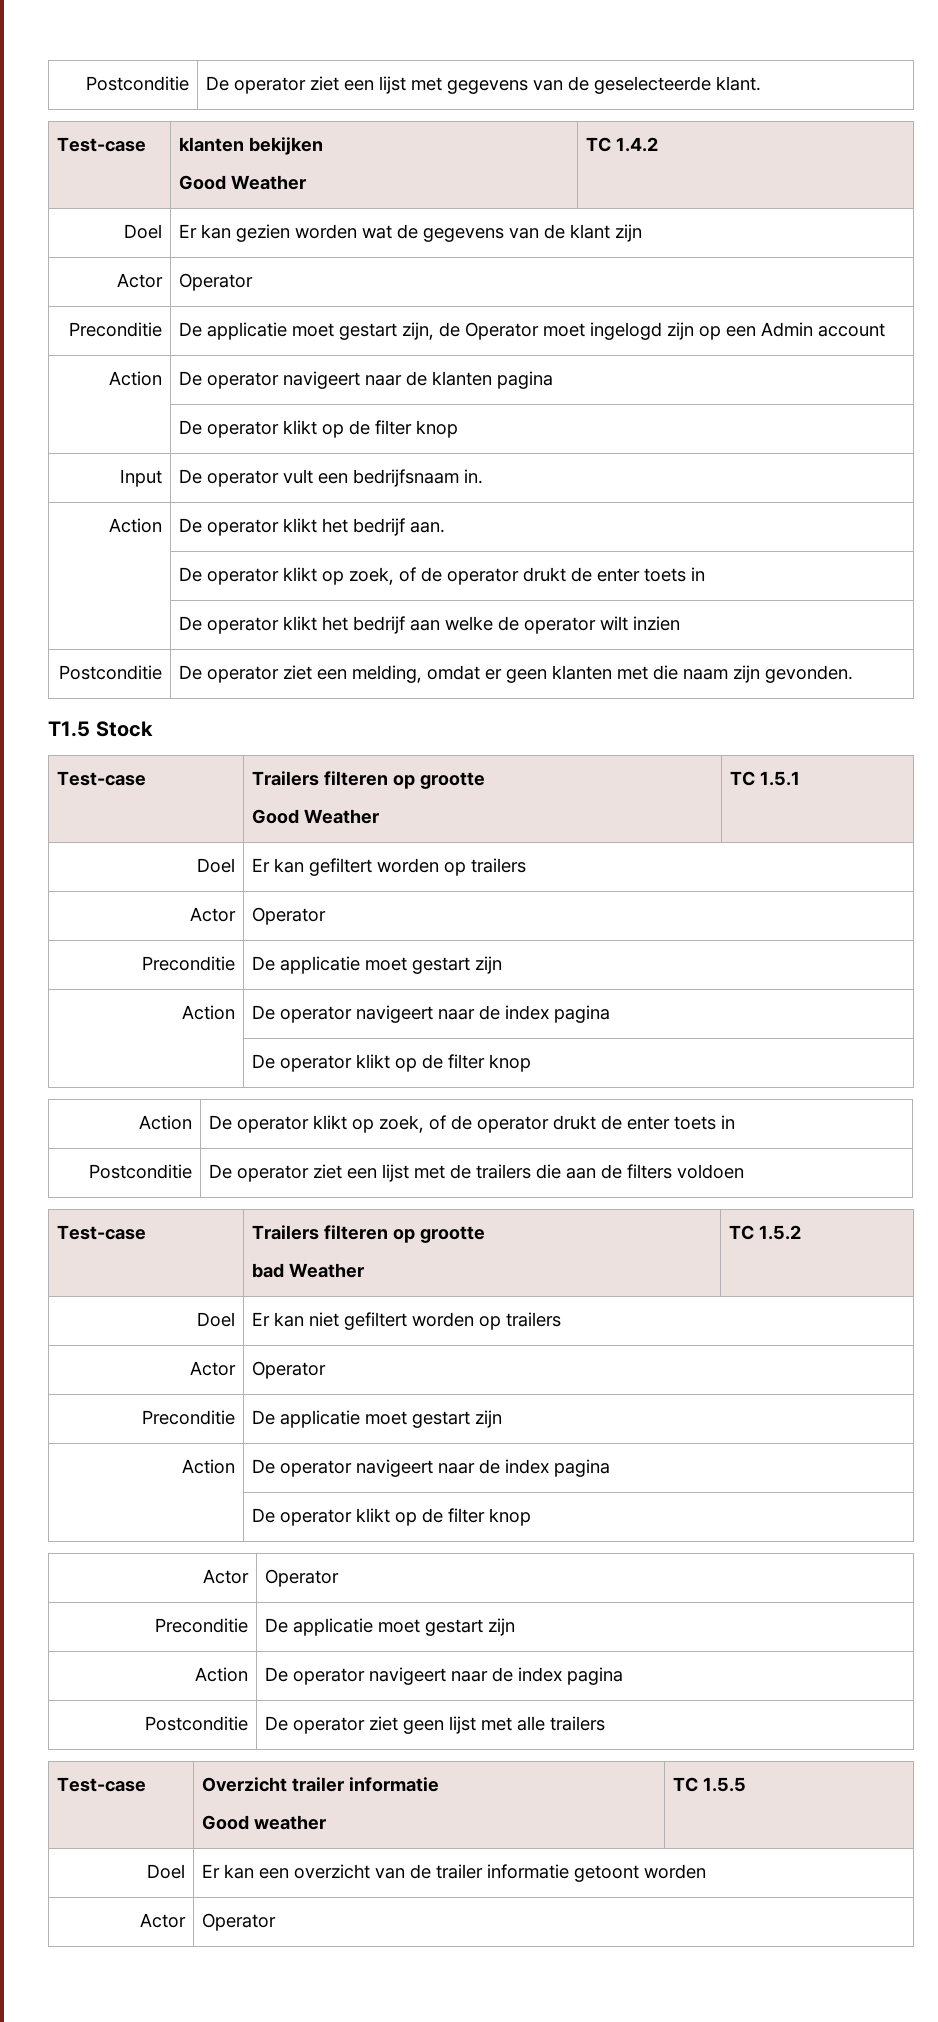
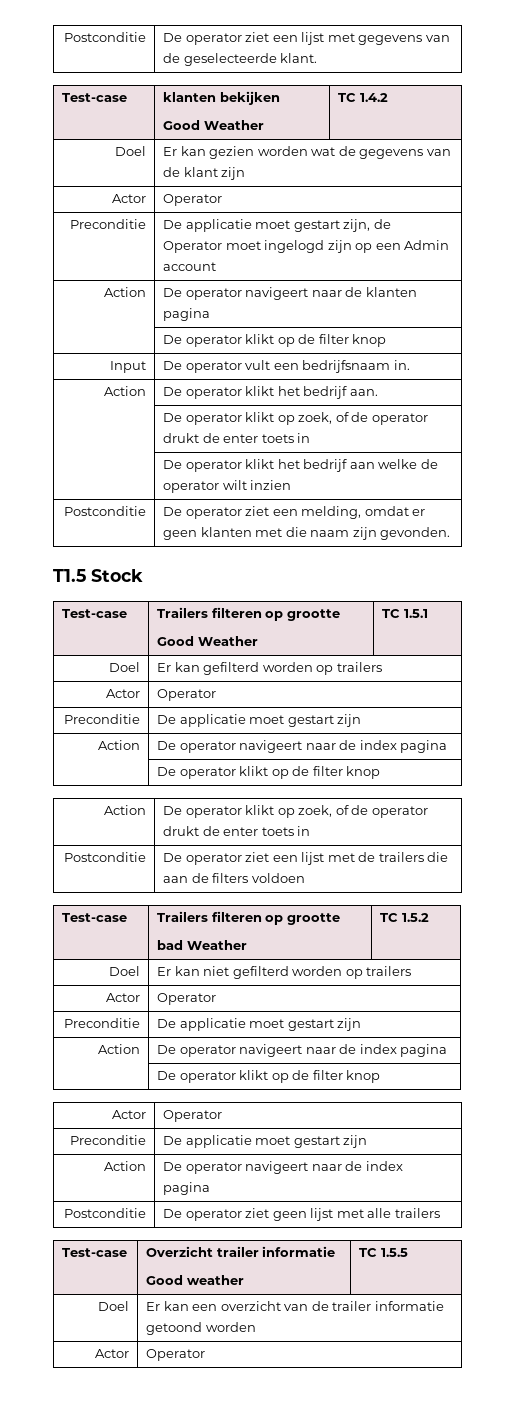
[309,858,373,876] gefiltert -> [203,662,260,675] gefilterd
[344,1312,408,1330] gefiltert -> [232,966,289,979] gefilterd
[574,1865,640,1882] getoont -> [146,1322,203,1335] getoond

